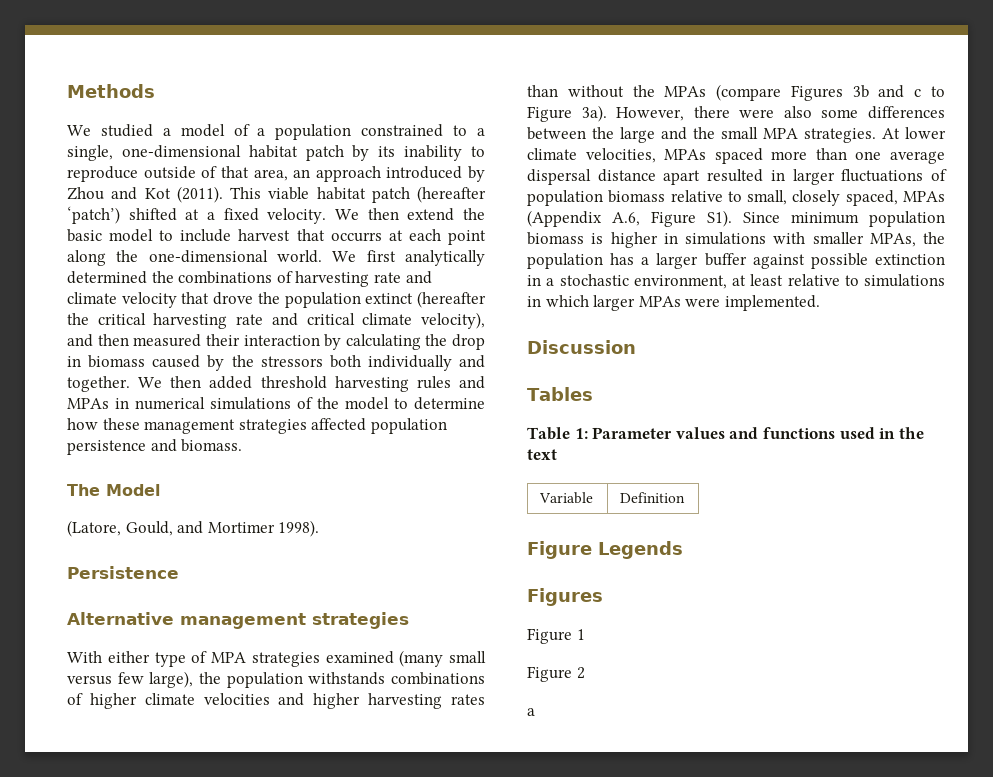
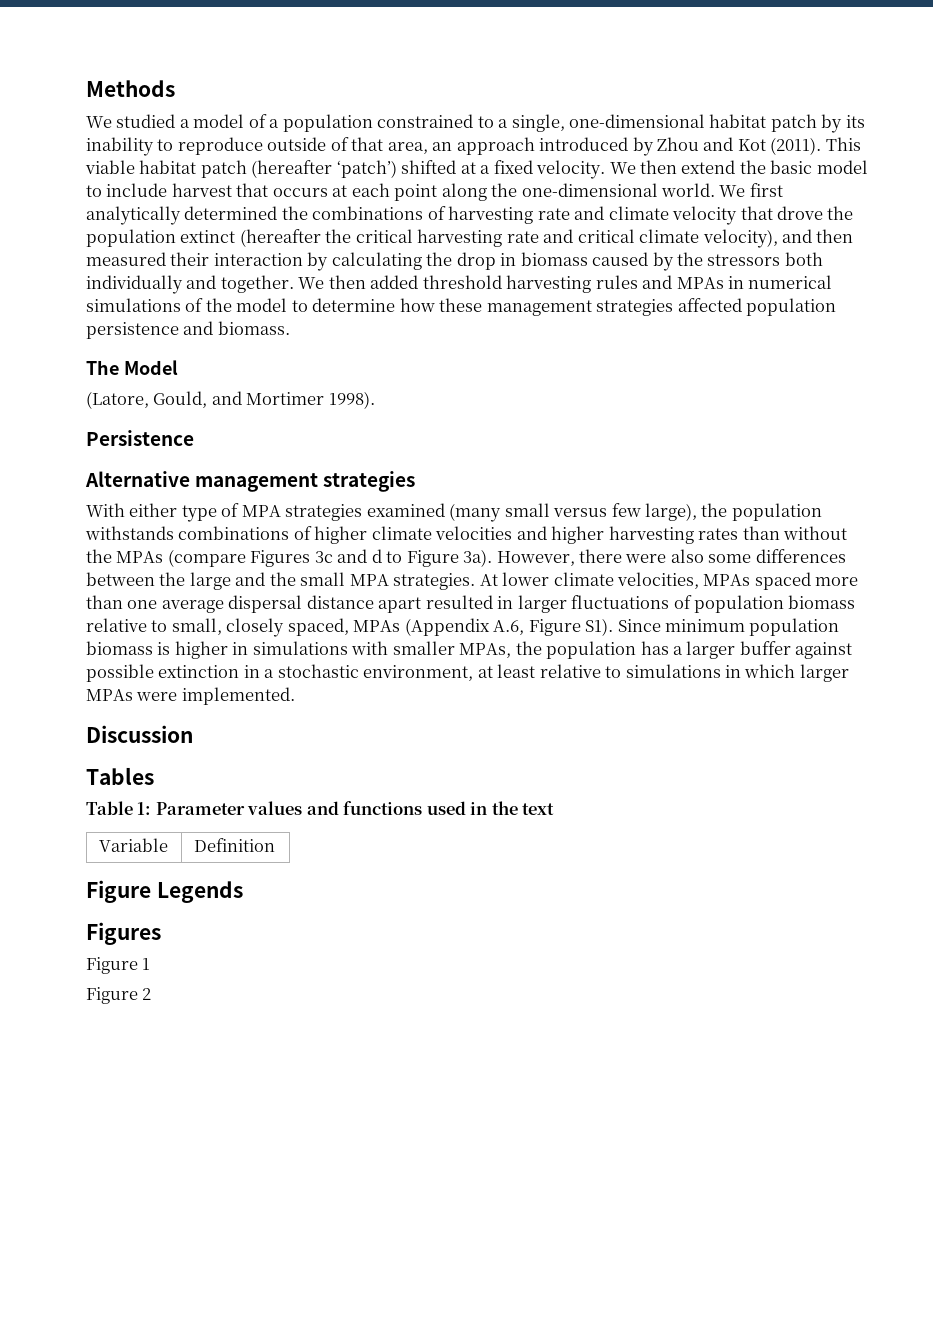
[330,232,382,242] occurrs -> [272,188,328,197] occurs
[852,85,922,98] 3b and c -> [314,549,382,563] 3c and d
[527,708,535,716] // a -> (152, 994) none

